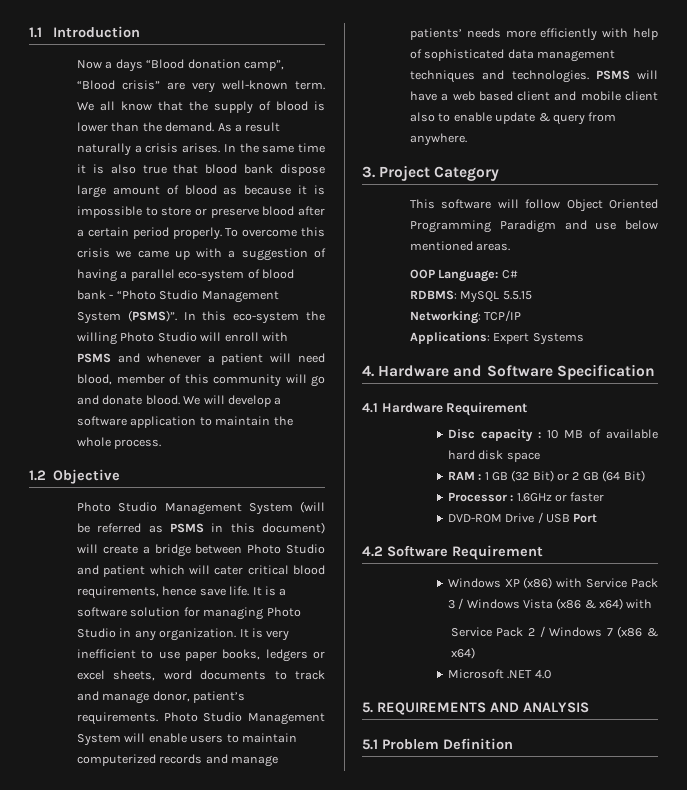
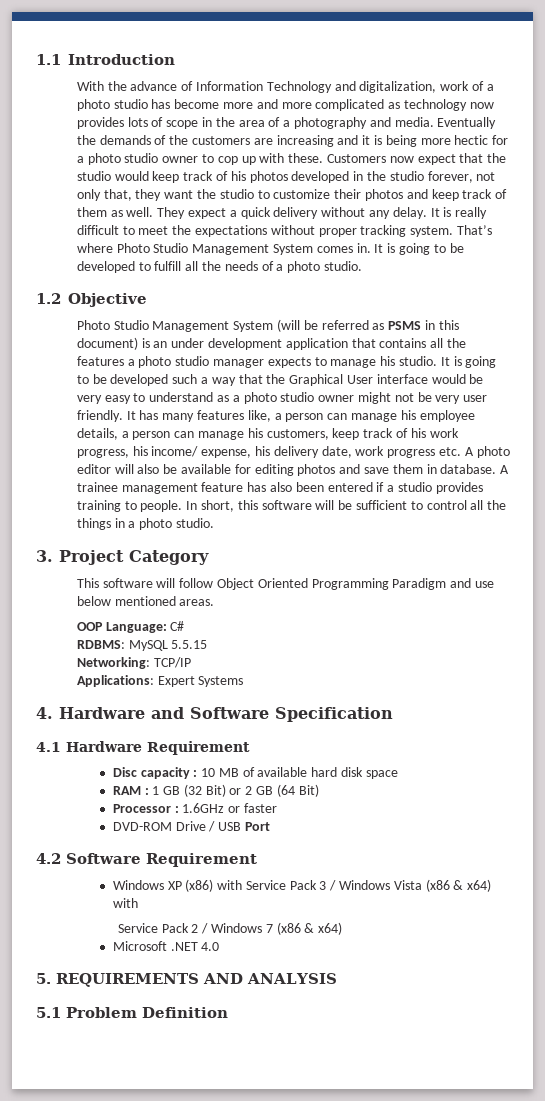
[77,59,284,72] [77,80,325,93] [77,101,325,114] [77,122,281,132] [77,143,325,156] [77,164,325,176] [77,185,326,198] [77,206,325,218] [77,227,325,240] [77,248,326,261] [77,269,294,282] [77,290,279,303] [77,310,326,324] [77,332,288,345] [77,353,325,365] [77,374,325,387] [77,395,282,407] [77,416,293,428] [77,437,162,449] Now a days “Blood donation camp”, “Blood crisis” are very well-known term. We all know that the supply of blood is lower than the demand. As a result naturally a crisis arises. In the same time it is also true that blood bank dispose large amount of blood as because it is impossible to store or preserve blood after a certain period properly. To overcome this crisis we came up with a suggestion of having a parallel eco-system of blood bank - “Photo Studio Management System (PSMS)”. In this eco-system the willing Photo Studio will enroll with PSMS and whenever a patient will need blood, member of this community will go and donate blood. We will develop a software application to maintain the whole process. -> [76,81,494,93] [76,99,494,111] [76,117,497,129] [76,135,509,147] [76,153,507,165] [76,171,496,183] [76,189,508,201] [76,207,488,219] [76,225,492,237] [76,243,464,255] [76,261,362,273] With the advance of Information Technology and digitalization, work of a photo studio has become more and more complicated as technology now provides lots of scope in the area of a photography and media. Eventually the demands of the customers are increasing and it is being more hectic for a photo studio owner to cop up with these. Customers now expect that the studio would keep track of his photos developed in the studio forever, not only that, they want the studio to customize their photos and keep track of them as well. They expect a quick delivery without any delay. It is really difficult to meet the expectations without proper tracking system. That’s where Photo Studio Management System comes in. It is going to be developed to fulfill all the needs of a photo studio.
[77,544,325,557] [77,565,325,577] [77,586,287,599] [77,607,301,620] [77,628,290,641] [77,649,325,662] [77,670,325,681] [77,691,246,704] [77,712,325,725] [77,733,297,746] [77,754,279,767] [410,28,658,41] [410,49,616,62] [410,70,658,83] [410,91,658,101] [410,112,617,125] [410,133,468,146] will create a bridge between Photo Studio and patient which will cater critical blood requirements, hence save life. It is a software solution for managing Photo Studio in any organization. It is very inefficient to use paper books, ledgers or excel sheets, word documents to track and manage donor, patient’s requirements. Photo Studio Management System will enable users to maintain computerized records and manage patients’ needs more efficiently with help of sophisticated data management techniques and technologies. PSMS will have a web based client and mobile client also to enable update & query from anywhere. -> [141,338,466,350] [76,356,497,368] [76,374,484,386] [76,392,488,404] [76,410,475,422] [76,428,459,440] [76,446,510,458] [76,464,510,476] [76,482,483,494] [76,500,507,512] [76,518,215,530] is an under development application that contains all the features a photo studio manager expects to manage his studio. It is going to be developed such a way that the Graphical User interface would be very easy to understand as a photo studio owner might not be very user friendly. It has many features like, a person can manage his employee details, a person can manage his customers, keep track of his work progress, his income/ expense, his delivery date, work progress etc. A photo editor will also be available for editing photos and save them in database. A trainee management feature has also been entered if a studio provides training to people. In short, this software will be sufficient to control all the things in a photo studio.

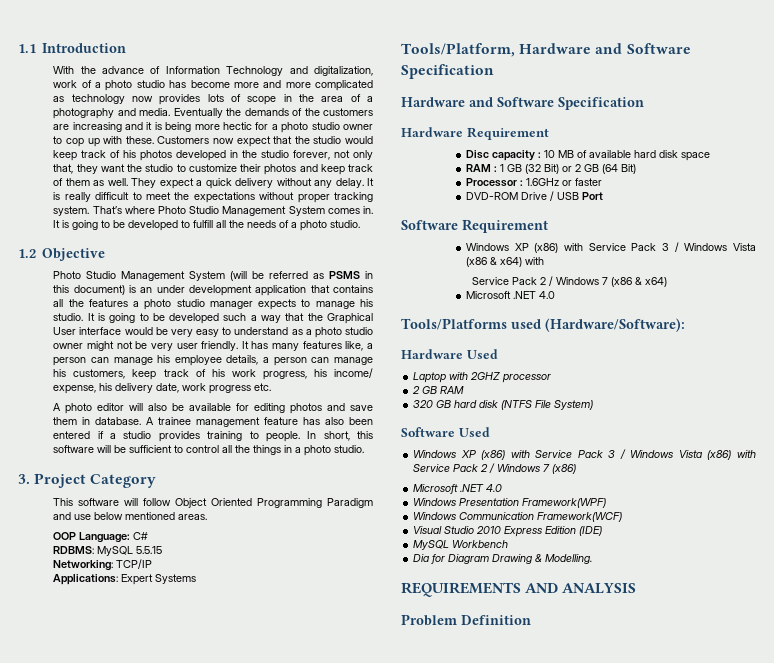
(461, 451) none -> (272, 387) //
[36,707,393,722] [36,742,61,752] 4. Hardware and Software Specification // 4.1 -> [401,43,691,57] [401,64,494,79] [401,97,644,110] Tools/Platform, Hardware and Software Specification // Hardware and Software Specification //
[36,853,61,864] 4.2 -> (604, 196) none
[36,973,51,984] 5. -> [401,318,685,332] [401,349,498,359] [413,372,552,383] [412,386,465,394] [413,400,594,410] [401,427,490,437] [413,449,756,460] [413,463,577,474] [413,484,503,494] [413,498,607,508] [413,512,623,522] [413,526,603,537] [413,540,509,550] [413,554,593,564] Tools/Platforms used (Hardware/Software): // Hardware Used // Laptop with 2GHZ processor // 2 GB RAM // 320 GB hard disk (NTFS File System) // Software Used // Windows XP (x86) with Service Pack 3 / Windows Vista (x86) with Service Pack 2 / Windows 7 (x86) // Microsoft .NET 4.0 // Windows Presentation Framework(WPF) // Windows Communication Framework(WCF) // Visual Studio 2010 Express Edition (IDE) // MySQL Workbench // Dia for Diagram Drawing & Modelling. //
[36,1007,61,1018] 5.1 -> (637, 588) none

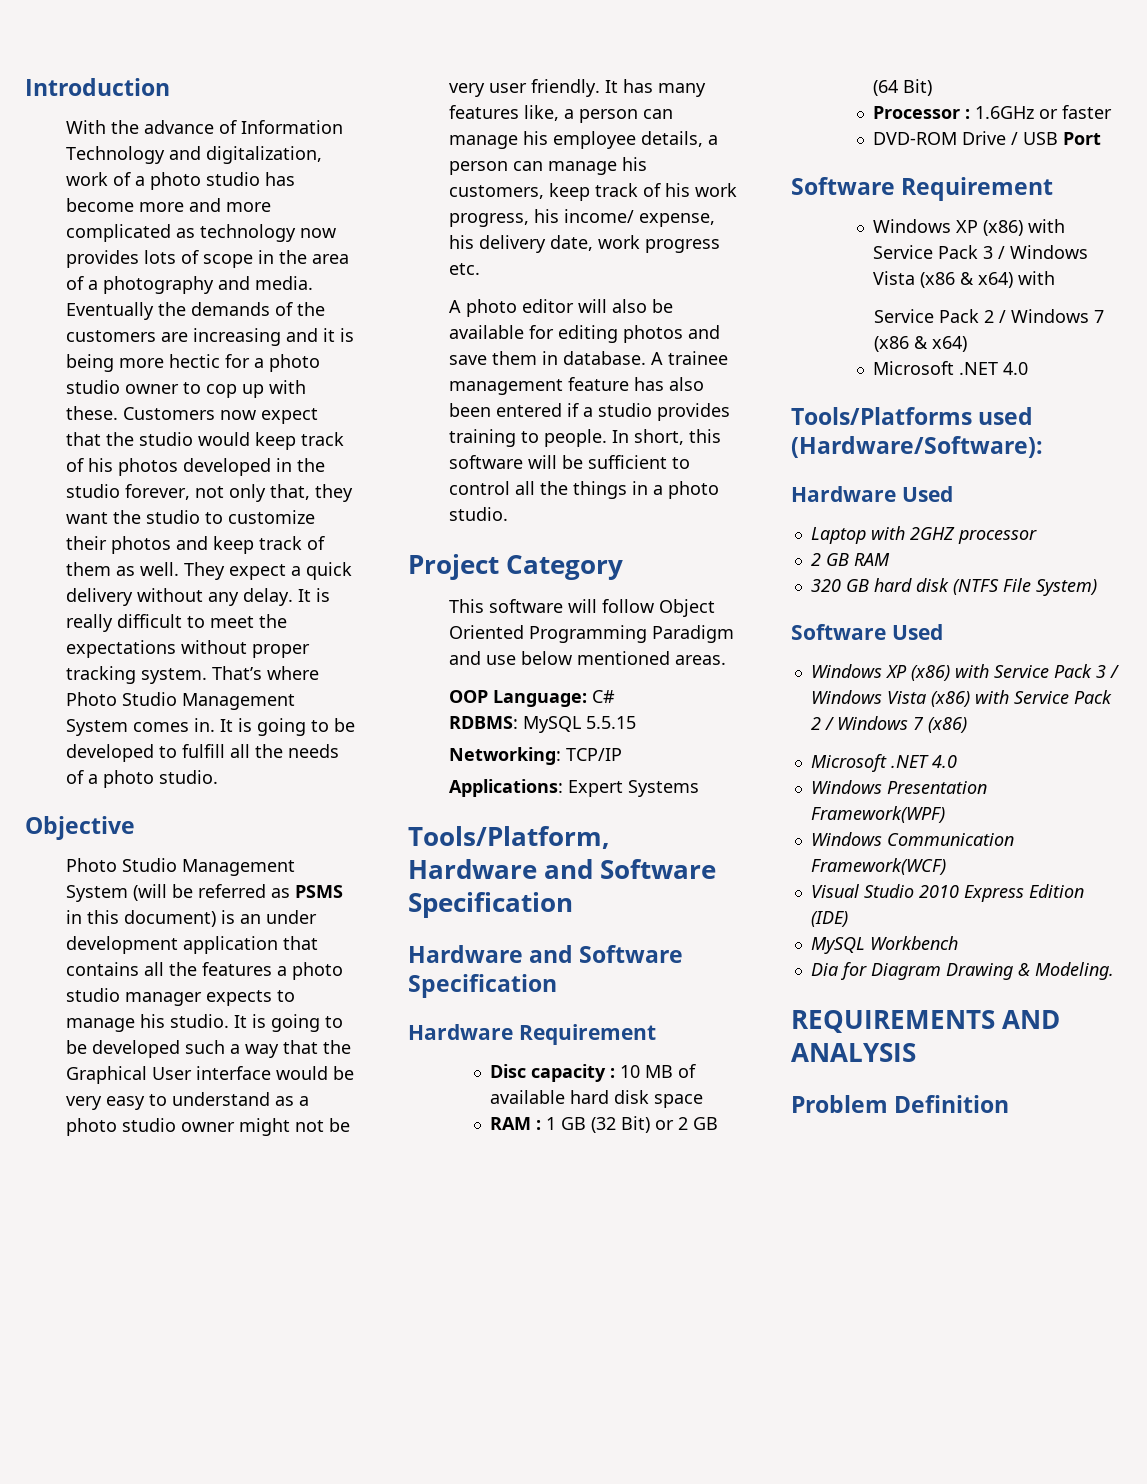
[18,44,36,53] 1.1 -> (25, 87) none
[18,249,36,258] 1.2 -> (219, 777) none
[18,474,30,484] 3. -> (509, 514) none
[545,554,593,564] Modelling. -> [1034,962,1114,980] Modeling.

